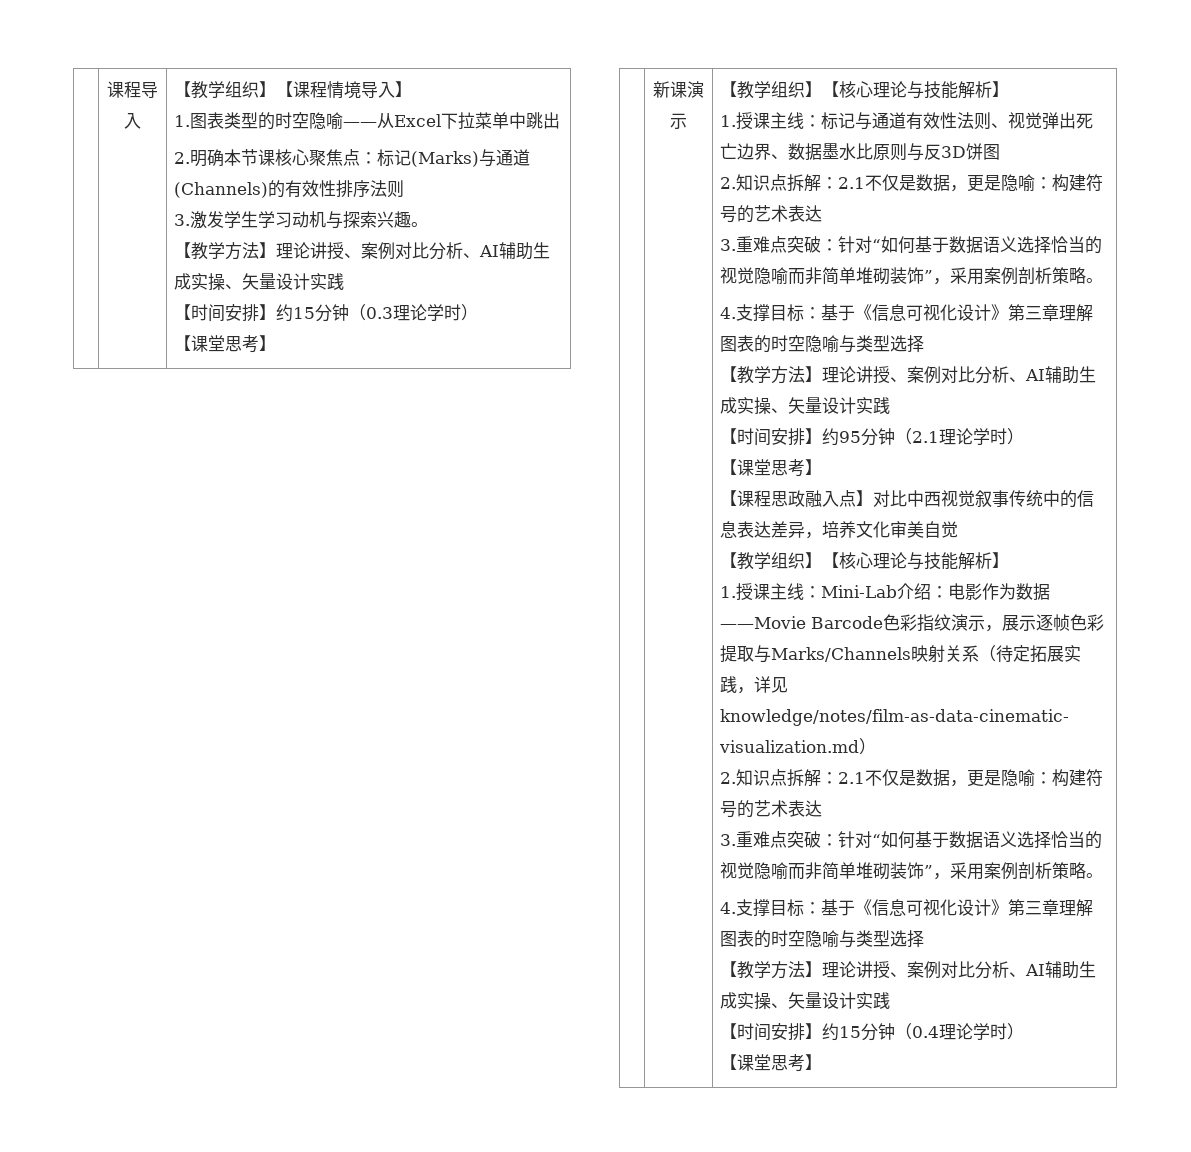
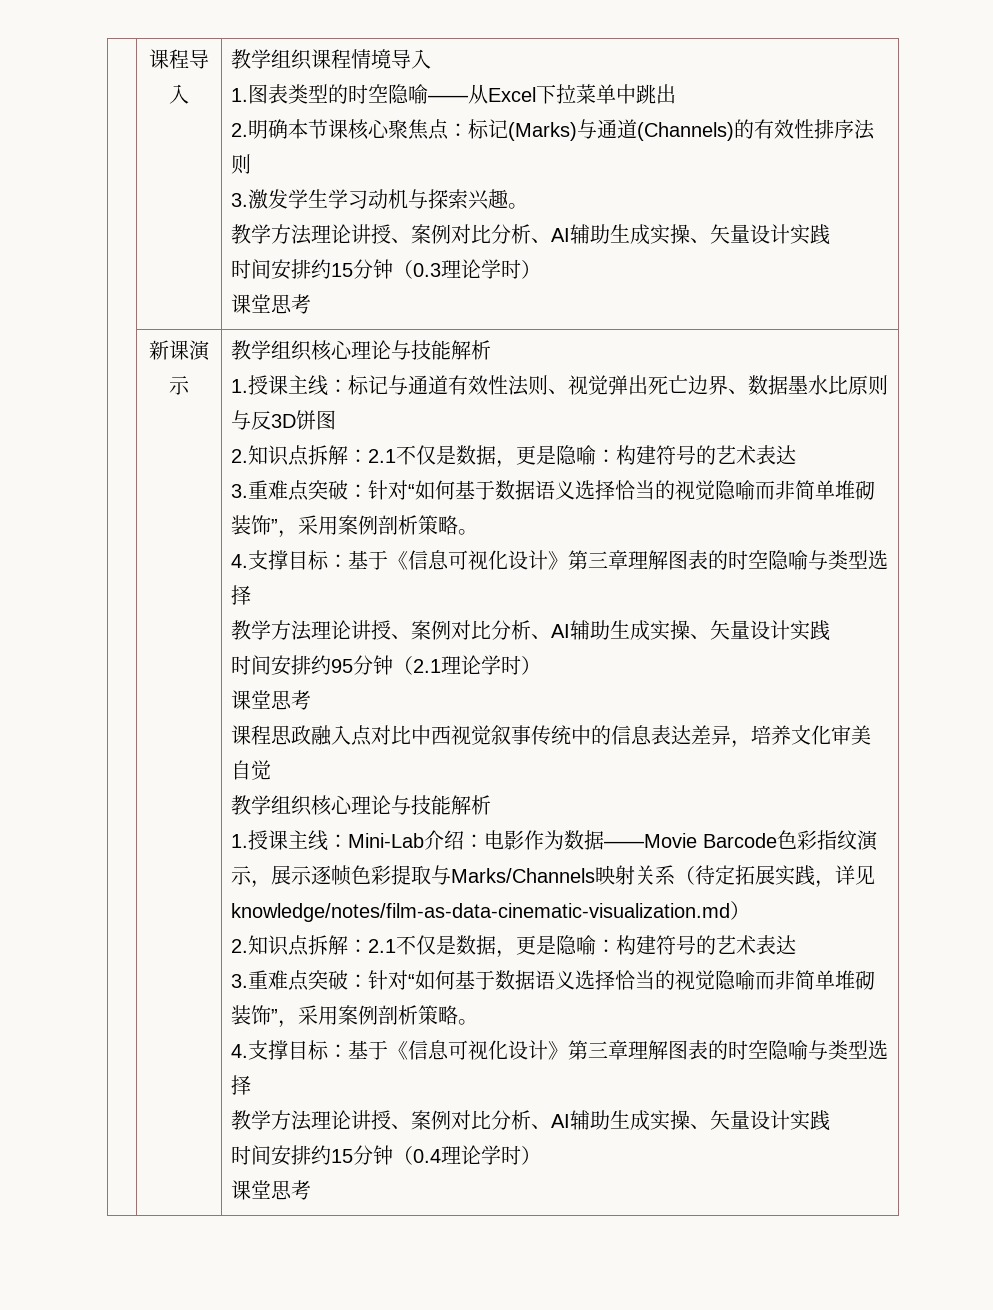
[174,81,294,99] 【教学组织】【 -> [230,49,312,70] 教学组织
[395,81,413,97] 】 -> (431, 59) none
[174,242,277,260] 【教学方法】 -> [230,224,312,245] 教学方法
[174,304,277,322] 【时间安排】 -> [230,259,311,280] 时间安排
[174,335,277,353] 【课堂思考】 -> [230,294,311,314] 课堂思考
[720,81,1010,99] 【教学组织】【核心理论与技能解析】 -> [230,340,491,361] 教学组织核心理论与技能解析
[720,366,823,384] 【教学方法】 -> [230,620,312,641] 教学方法
[720,428,823,446] 【时间安排】 -> [230,655,311,676] 时间安排
[720,459,823,477] [720,490,738,506] 【课堂思考】 // 【 -> [230,690,311,710] 课堂思考 //
[856,490,874,506] 】 -> (372, 735) none
[720,552,1010,570] 【教学组织】【核心理论与技能解析】 -> [230,795,491,816] 教学组织核心理论与技能解析
[720,961,823,979] 【教学方法】 -> [230,1110,312,1131] 教学方法
[720,1023,823,1041] 【时间安排】 -> [230,1145,311,1166] 时间安排
[720,1054,823,1072] 【课堂思考】 -> [230,1180,311,1200] 课堂思考

